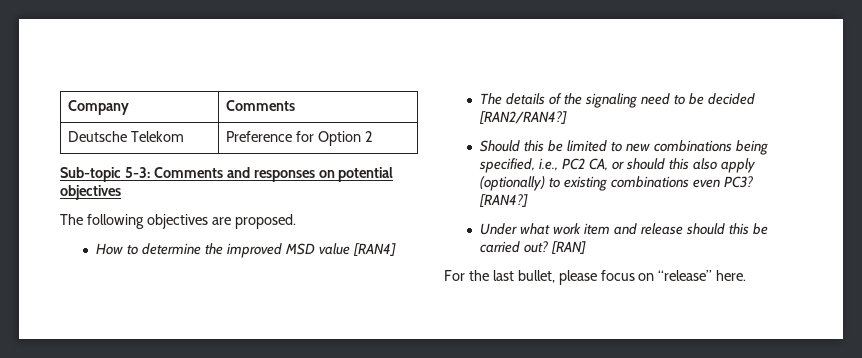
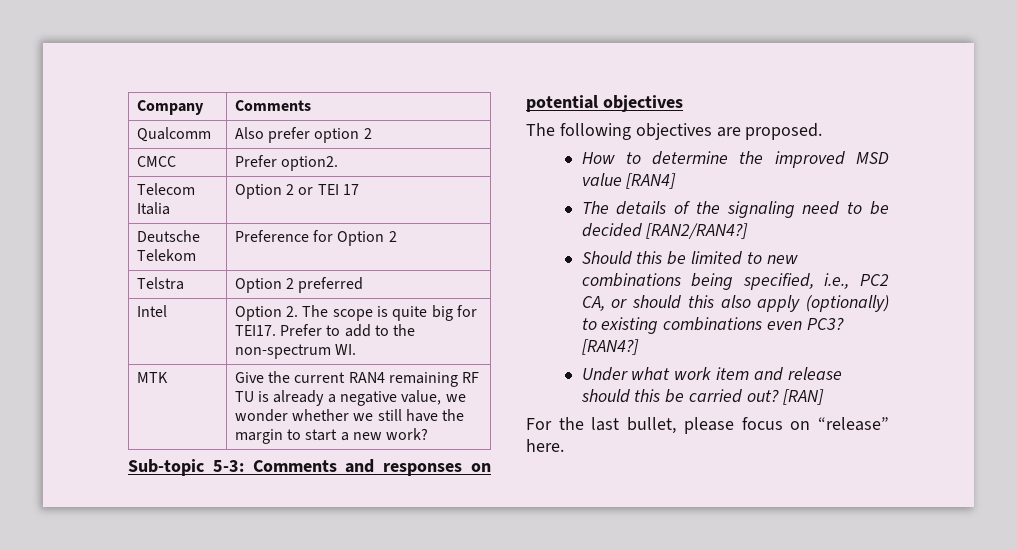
(296, 105) none -> [136,127,211,142] [234,127,372,143] [136,156,176,167] [234,155,338,171] [136,183,195,195] [136,202,170,215] [234,184,359,199] // Qualcomm | Also prefer option 2 // CMCC | Prefer option2. // Telecom Italia | Option 2 or TEI 17
(374, 136) none -> [136,277,184,290] [234,277,364,293] [136,305,167,317] [234,305,477,321] [234,324,416,337] [234,344,356,359] [136,372,168,383] [234,371,480,387] [234,390,466,406] [234,409,465,422] [234,428,429,444] // Telstra | Option 2 preferred // Intel | Option 2. The scope is quite big for TEI17. Prefer to add to the non-spectrum WI. // MTK | Give the current RAN4 remaining RF TU is already a negative value, we wonder whether we still have the margin to start a new work?

